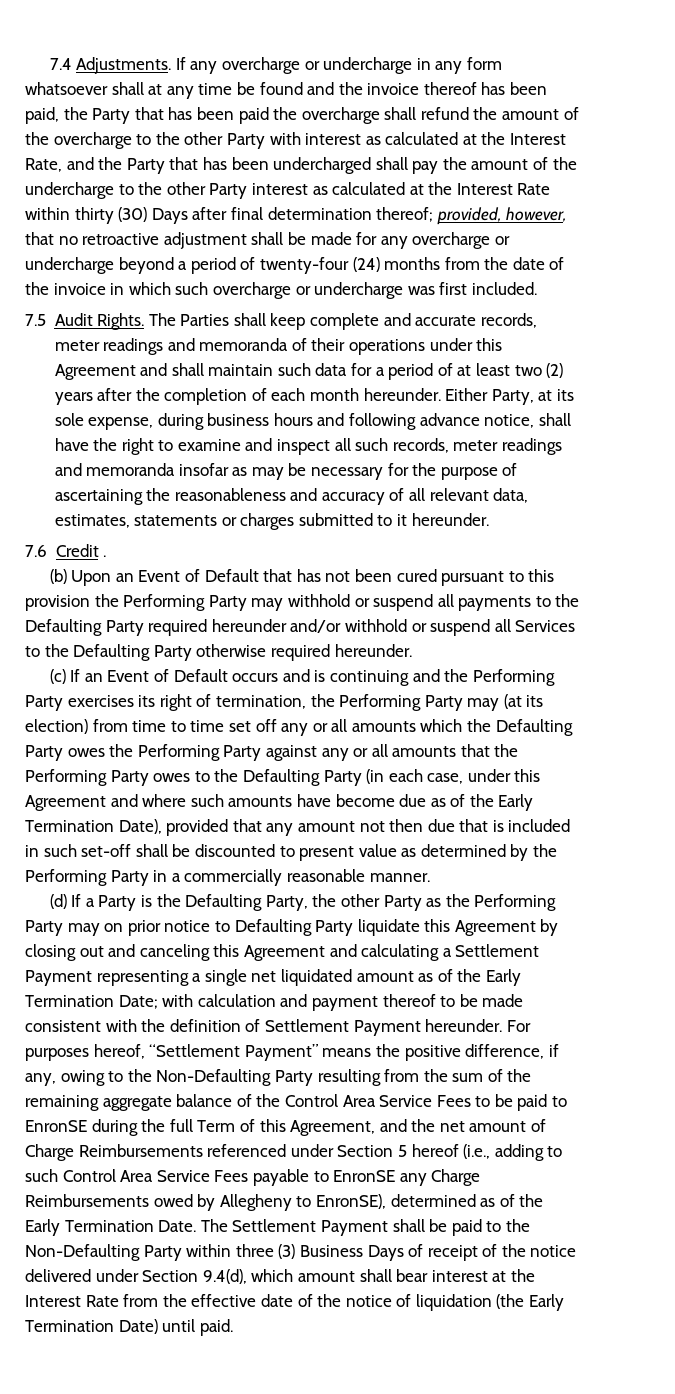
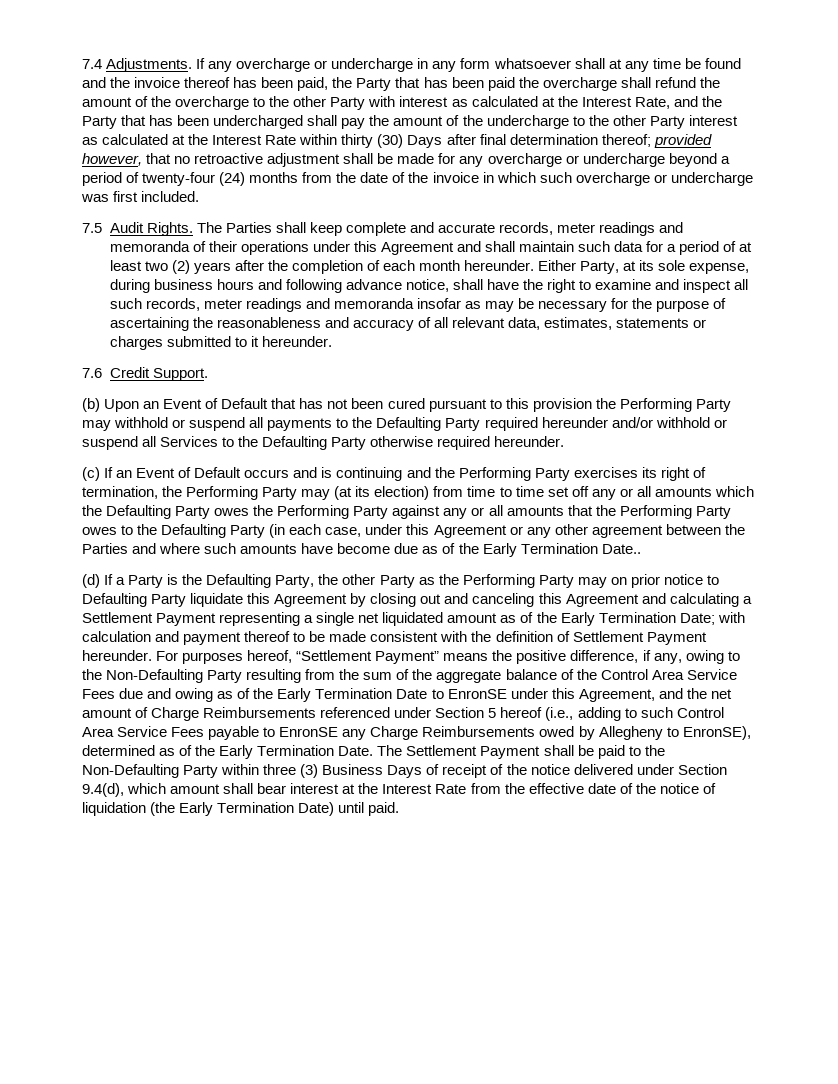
[436,207,502,225] provided, -> [653,134,712,148] provided
[103,555,107,557] . -> [152,368,208,381] Support.
(106, 803) none -> [509,524,745,538] [82,543,128,554] or any other agreement between the Parties
[118,819,571,836] [25,844,558,861] [25,869,430,886] Date), provided that any amount not then due that is included in such set-off shall be discounted to present value as determined by the Performing Party in a commercially reasonable manner. -> [601,544,641,554] Date..
[25,1095,99,1111] remaining -> (433, 674) none
[475,1094,568,1111] [25,1119,255,1136] to be paid to EnronSE during the full Term of -> [119,688,548,702] due and owing as of the Early Termination Date to EnronSE under

